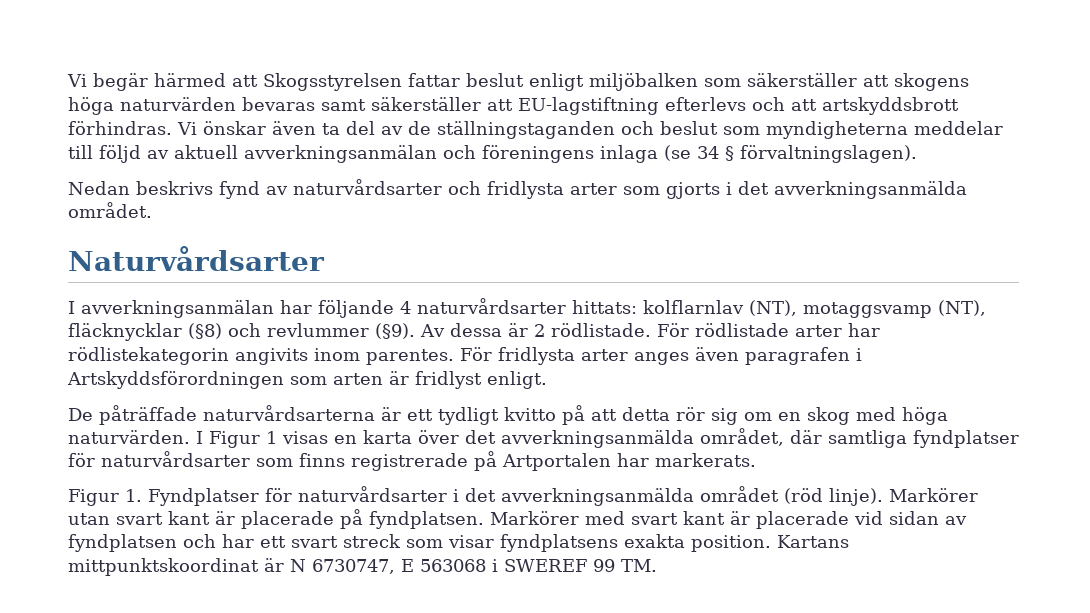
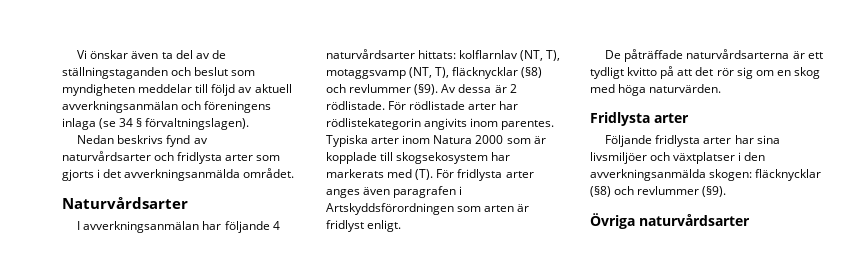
[67,73,969,91] [68,97,959,115] [68,121,197,135] Vi begär härmed att Skogsstyrelsen fattar beslut enligt miljöbalken som säkerställer att skogens höga naturvärden bevaras samt säkerställer att EU-lagstiftning efterlevs och att artskyddsbrott förhindras. Vi -> [77,50,88,59] Vi
[766,121,908,139] myndigheterna -> [62,84,135,96] myndigheten
[749,300,986,318] (NT), motaggsvamp (NT), -> [520,50,561,61] [326,67,450,79] (NT, T), motaggsvamp (NT, T),
(454, 357) none -> [326,135,546,147] [326,152,511,164] [326,169,434,180] Typiska arter inom Natura 2000 som är kopplade till skogsekosystem har markerats med (T).
[622,407,670,421] detta -> [695,67,714,76] det
[196,428,1019,448] [68,451,756,471] [68,486,978,506] [68,509,967,529] [68,534,849,552] [68,558,657,576] I Figur 1 visas en karta över det avverkningsanmälda området, där samtliga fyndplatser för naturvårdsarter som finns registrerade på Artportalen har markerats. // Figur 1. Fyndplatser för naturvårdsarter i det avverkningsanmälda området (röd linje). Markörer utan svart kant är placerade på fyndplatsen. Markörer med svart kant är placerade vid sidan av fyndplatsen och har ett svart streck som visar fyndplatsens exakta position. Kartans mittpunktskoordinat är N 6730747, E 563068 i SWEREF 99 TM. -> [590,112,689,126] [605,135,780,147] [590,152,766,164] [590,169,822,181] [590,186,727,197] [590,213,750,229] // Fridlysta arter // Följande fridlysta arter har sina livsmiljöer och växtplatser i den avverkningsanmälda skogen: fläcknycklar (§8) och revlummer (§9). // Övriga naturvårdsarter

